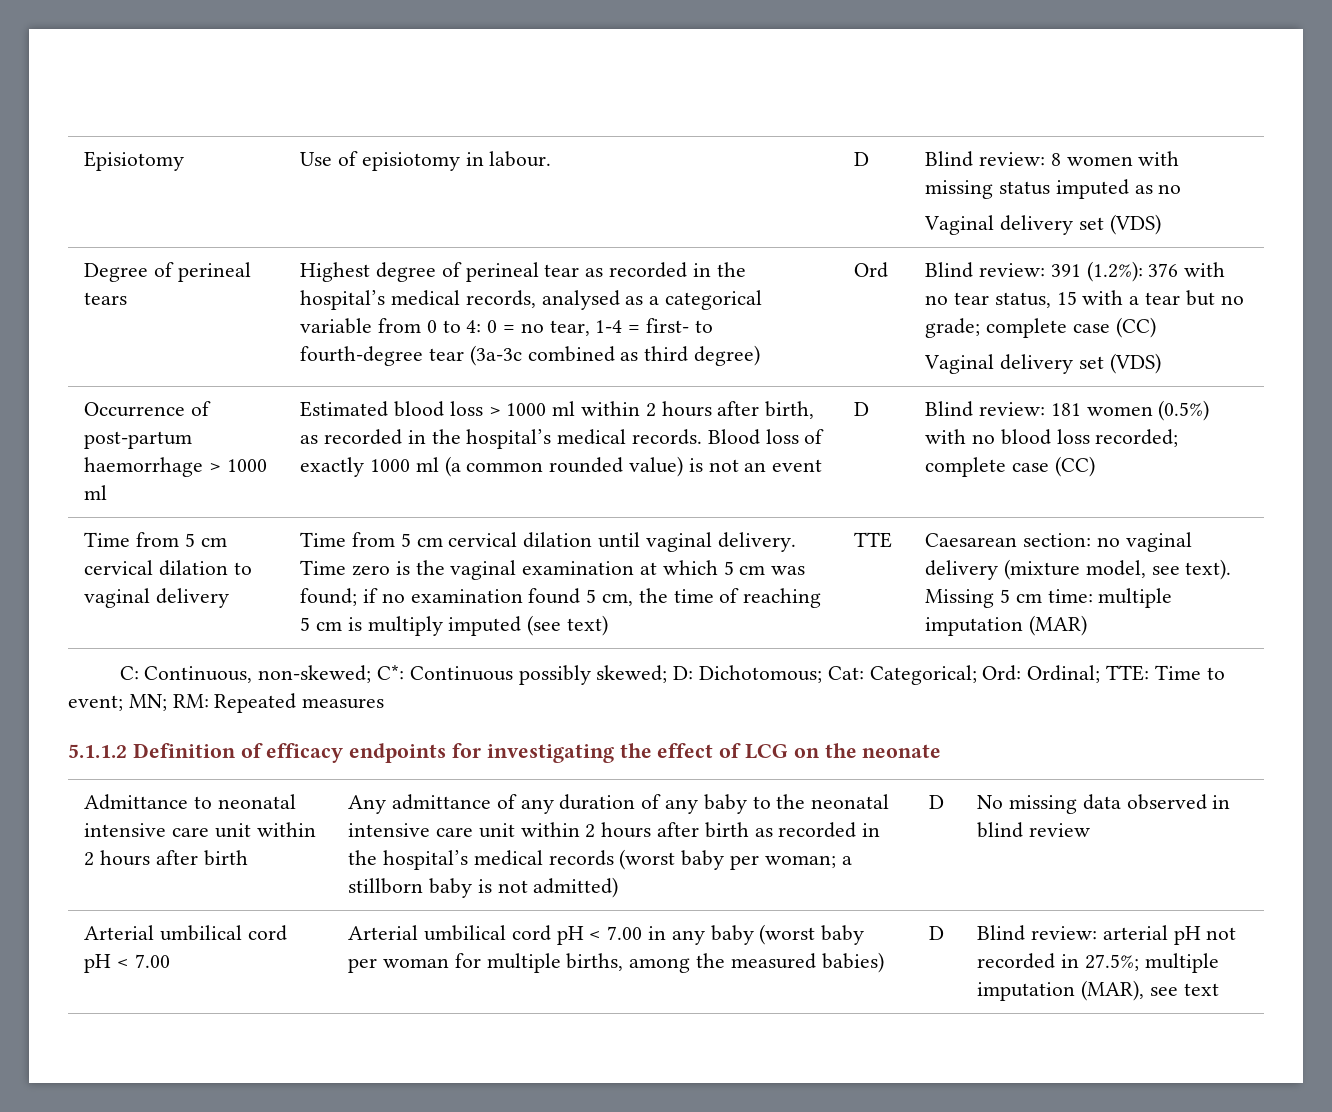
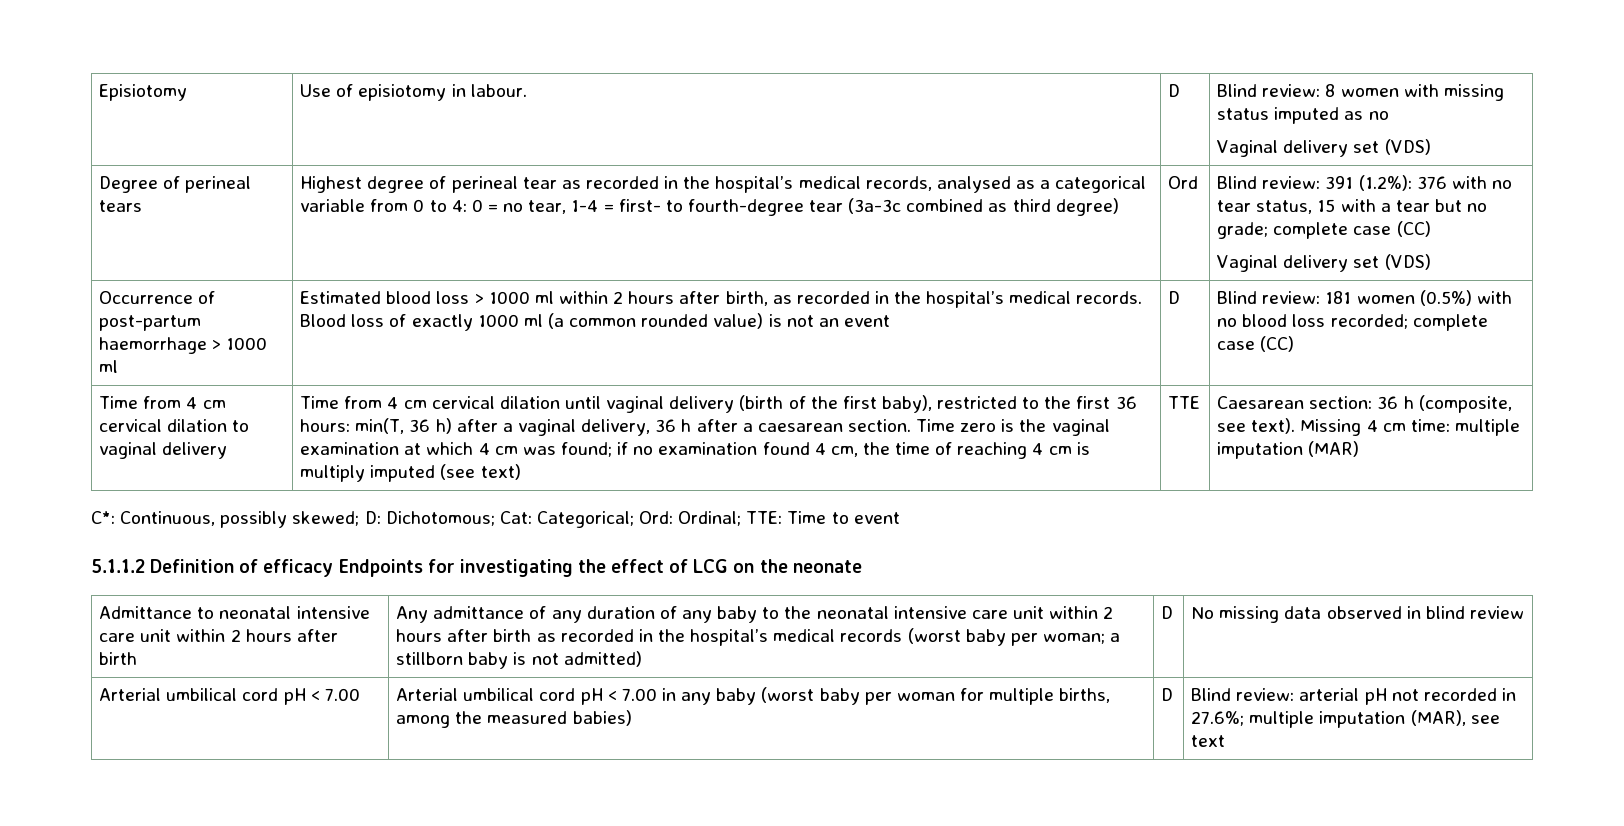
[184,533,195,547] 5 -> [186,397,198,409] 4
[400,533,411,547] 5 -> [387,397,399,409] 4
[717,532,796,552] delivery. -> [669,395,1137,413] [300,418,911,436] delivery (birth of the first baby), restricted to the first 36 hours: min(T, 36 h) after a vaginal delivery, 36 h after a caesarean section.
[723,561,734,575] 5 -> [478,443,490,455] 4
[586,589,597,603] 5 -> [814,443,826,455] 4
[300,617,311,631] 5 -> [1032,443,1044,455] 4
[1096,532,1192,552] [925,559,1146,580] no vaginal delivery (mixture model, -> [1377,395,1512,413] 36 h (composite,
[999,589,1010,603] 5 -> [1366,420,1378,432] 4
[119,665,513,683] C: Continuous, non-skewed; C*: Continuous -> [91,511,216,526] C*: Continuous,
[68,693,385,713] event; MN; RM: Repeated measures -> [853,512,900,524] event
[349,743,447,763] endpoints -> [338,559,423,577] Endpoints
[1084,954,1139,971] 27.5%; -> [1191,711,1245,726] 27.6%;

